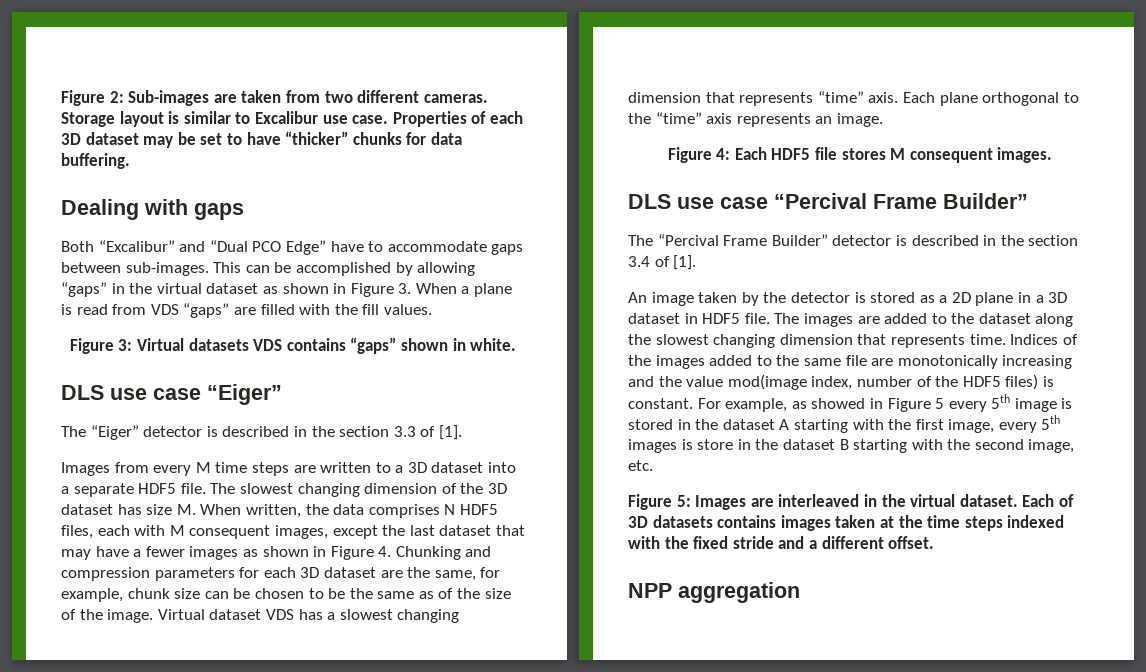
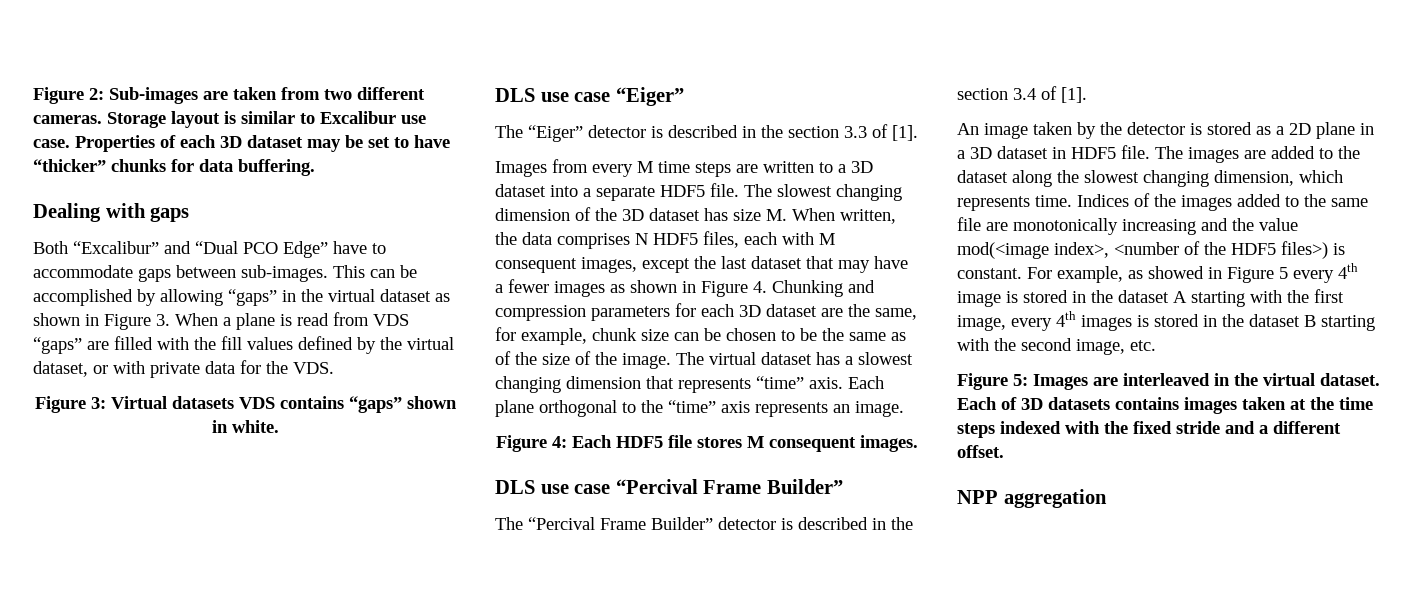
[383,304,432,315] values. -> [247,336,454,354] [33,360,334,378] values defined by the virtual dataset, or with private data for the VDS.
[157,609,294,620] Virtual dataset VDS -> [676,352,812,365] The virtual dataset
[779,334,887,345] dimension that -> [1214,170,1343,186] dimension, which
[727,374,912,390] mod(image index, number -> [957,242,1179,259] mod(<image index>, <number
[1005,374,1039,390] files) -> [1281,241,1328,259] files>)
[991,394,1011,409] 5th -> [1338,263,1358,279] 4th
[1041,415,1061,430] 5th -> [1056,311,1076,327] 4th
[697,439,734,450] store -> [1154,314,1199,327] stored

